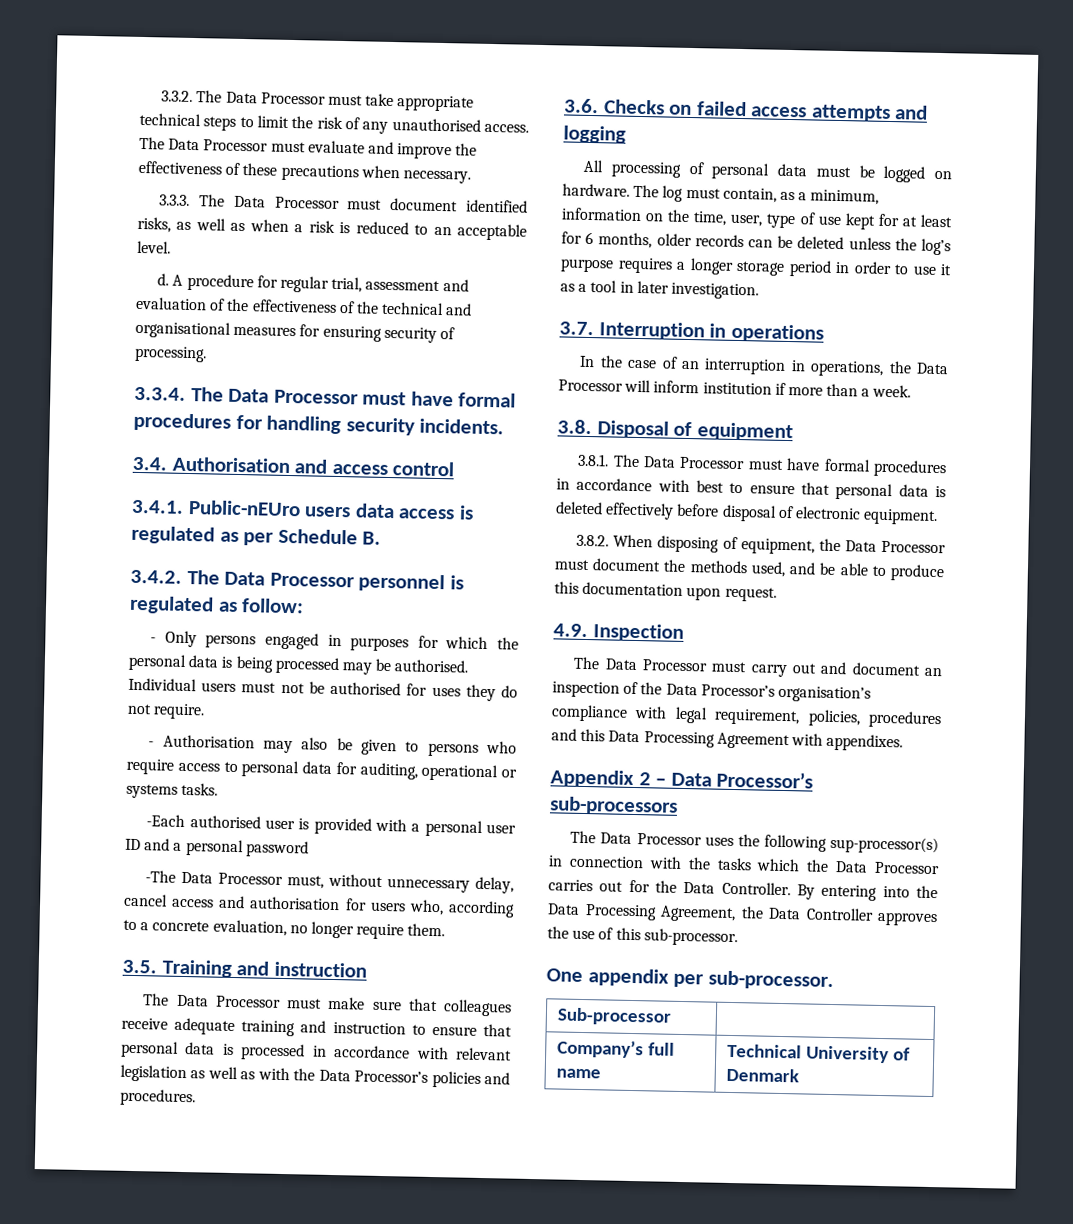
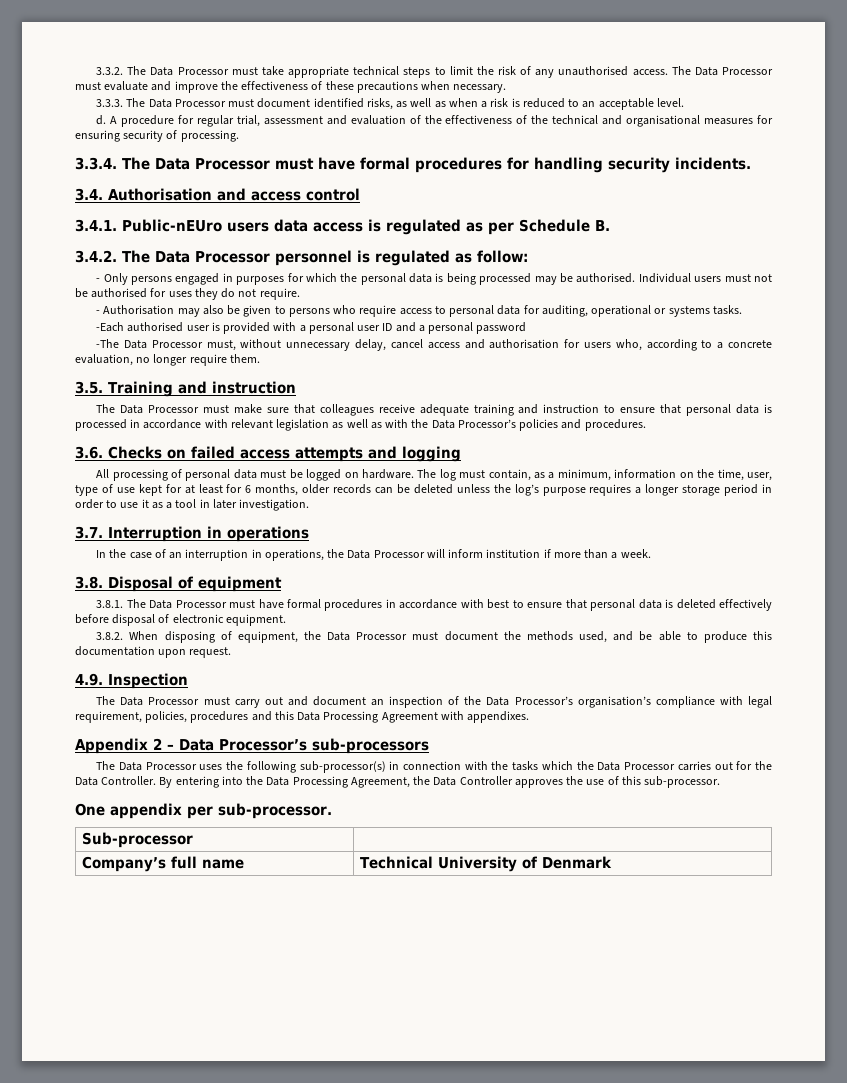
[830,835,939,855] sup-processor(s) -> [299,761,386,773] sub-processor(s)

